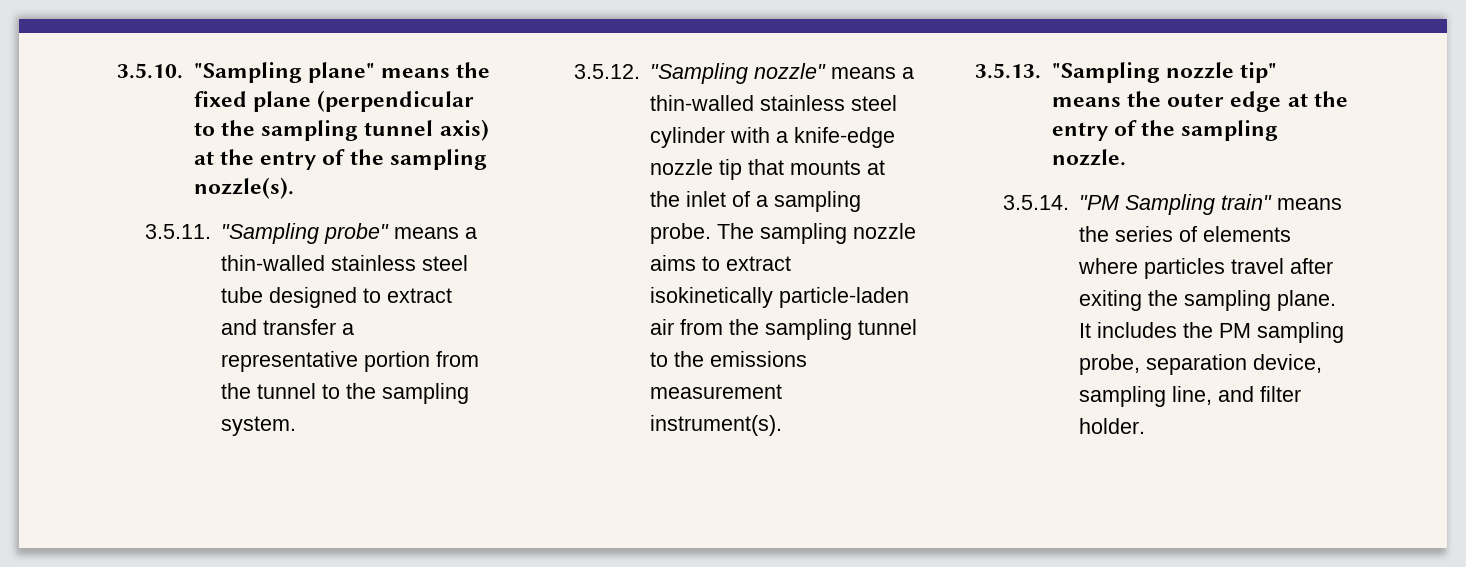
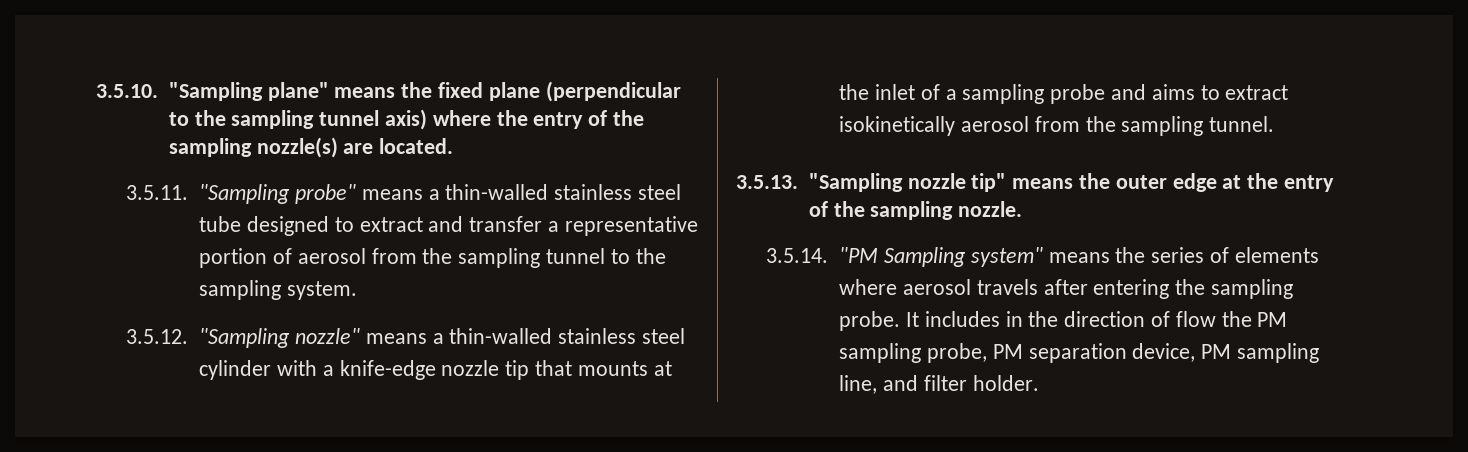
[193,149,487,170] [193,177,294,199] at the entry of the sampling nozzle(s). -> [432,110,644,129] [168,137,454,158] where the entry of the sampling nozzle(s) are located.
[436,351,480,367] [221,383,252,399] from the -> [273,248,541,268] of aerosol from the sampling
[650,223,917,244] probe. The sampling nozzle -> [1050,84,1147,104] probe and
[779,287,910,308] [650,319,918,340] [650,351,808,367] [650,384,783,399] [650,415,783,436] particle-laden air from the sampling tunnel to the emissions measurement instrument(s). -> [961,116,1275,136] aerosol from the sampling tunnel.
[1221,194,1273,210] train" -> [970,247,1043,267] system"
[1144,258,1334,279] [1079,290,1337,311] particles travel after exiting the sampling plane. -> [903,279,1294,299] [839,311,901,331] aerosol travels after entering the sampling probe.
(1178, 330) none -> [1005,311,1216,327] in the direction of flow
(1141, 364) none -> [992,344,1023,359] PM
(1323, 363) none -> [1201,344,1232,359] PM

